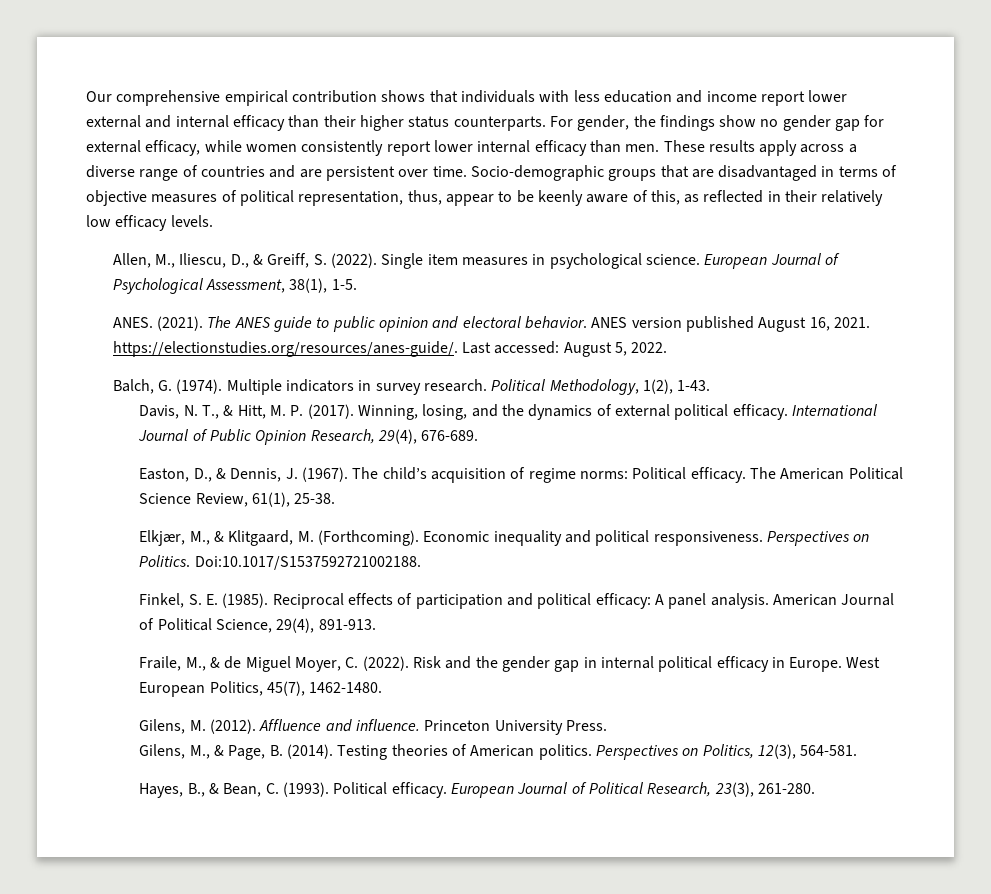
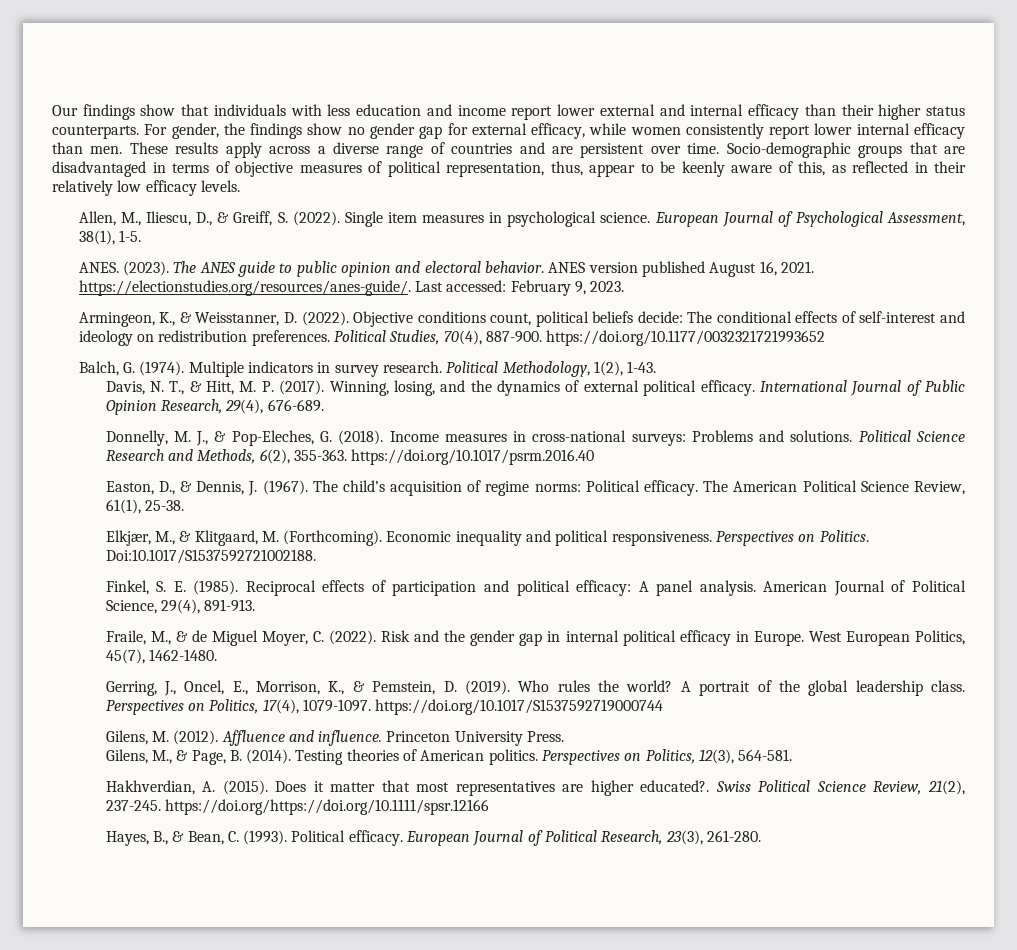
[116,90,426,106] comprehensive empirical contribution shows -> [82,104,176,120] findings show
[157,316,204,331] (2021). -> [123,261,170,276] (2023).
[563,342,668,357] August 5, 2022. -> [510,280,625,296] [78,311,965,327] [78,330,826,346] February 9, 2023. // Armingeon, K., & Weisstanner, D. (2022). Objective conditions count, political beliefs decide: The conditional effects of self-interest and ideology on redistribution preferences. Political Studies, 70(4), 887-900. https://doi.org/10.1177/0032321721993652
(479, 435) none -> [105,430,965,446] [105,449,595,465] // Donnelly, M. J., & Pop-Eleches, G. (2018). Income measures in cross-national surveys: Problems and solutions. Political Science Research and Methods, 6(2), 355-363. https://doi.org/10.1017/psrm.2016.40
(383, 687) none -> [105,680,965,696] [105,699,664,715] // Gerring, J., Oncel, E., Morrison, K., & Pemstein, D. (2019). Who rules the world? A portrait of the global leadership class. Perspectives on Politics, 17(4), 1079-1097. https://doi.org/10.1017/S1537592719000744
(858, 750) none -> [105,780,965,796] [105,799,489,815] // Hakhverdian, A. (2015). Does it matter that most representatives are higher educated?. Swiss Political Science Review, 21(2), 237-245. https://doi.org/https://doi.org/10.1111/spsr.12166

